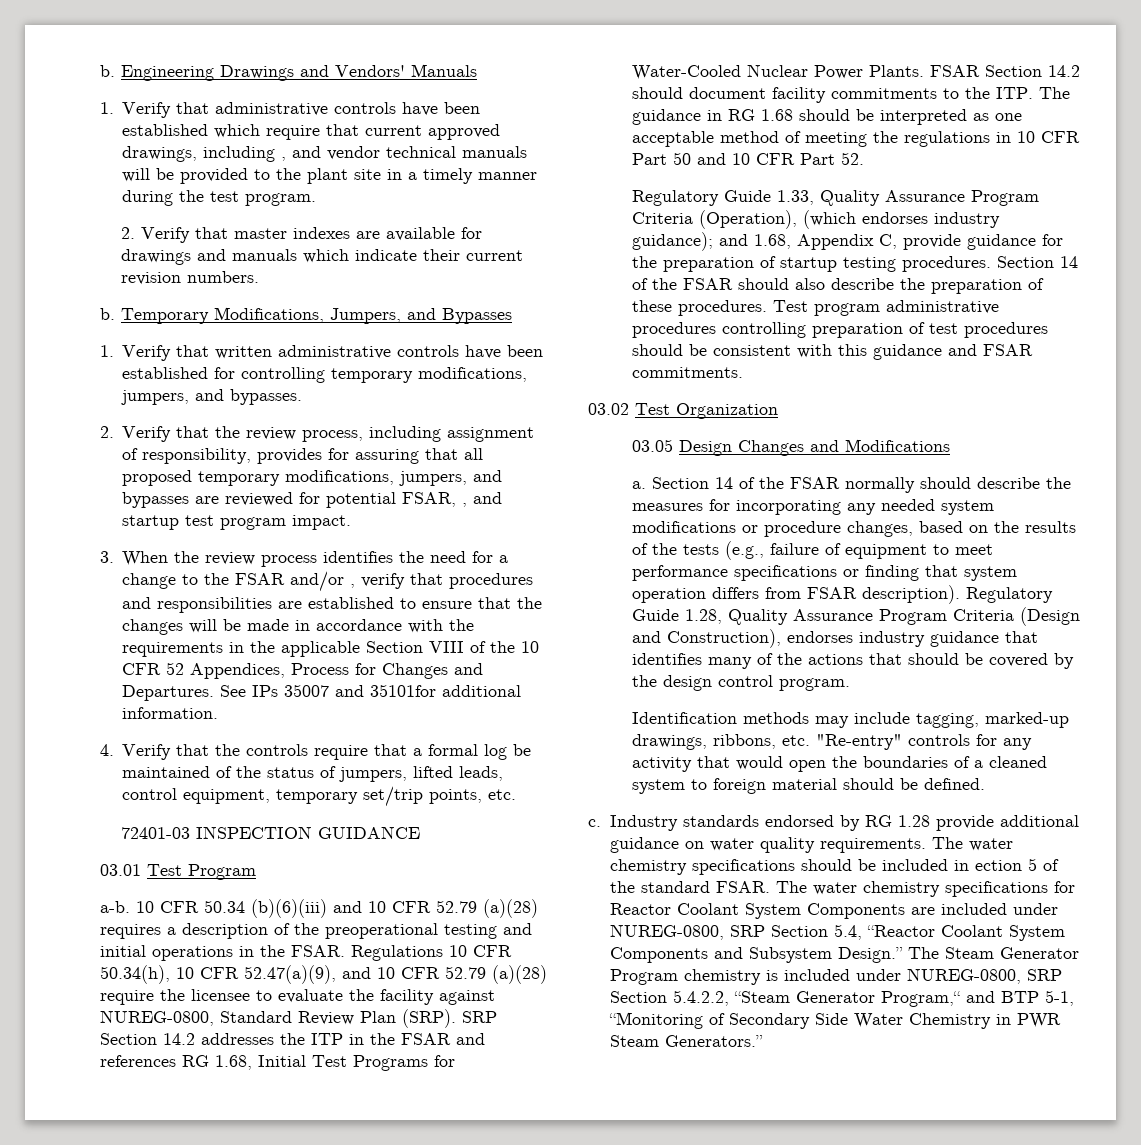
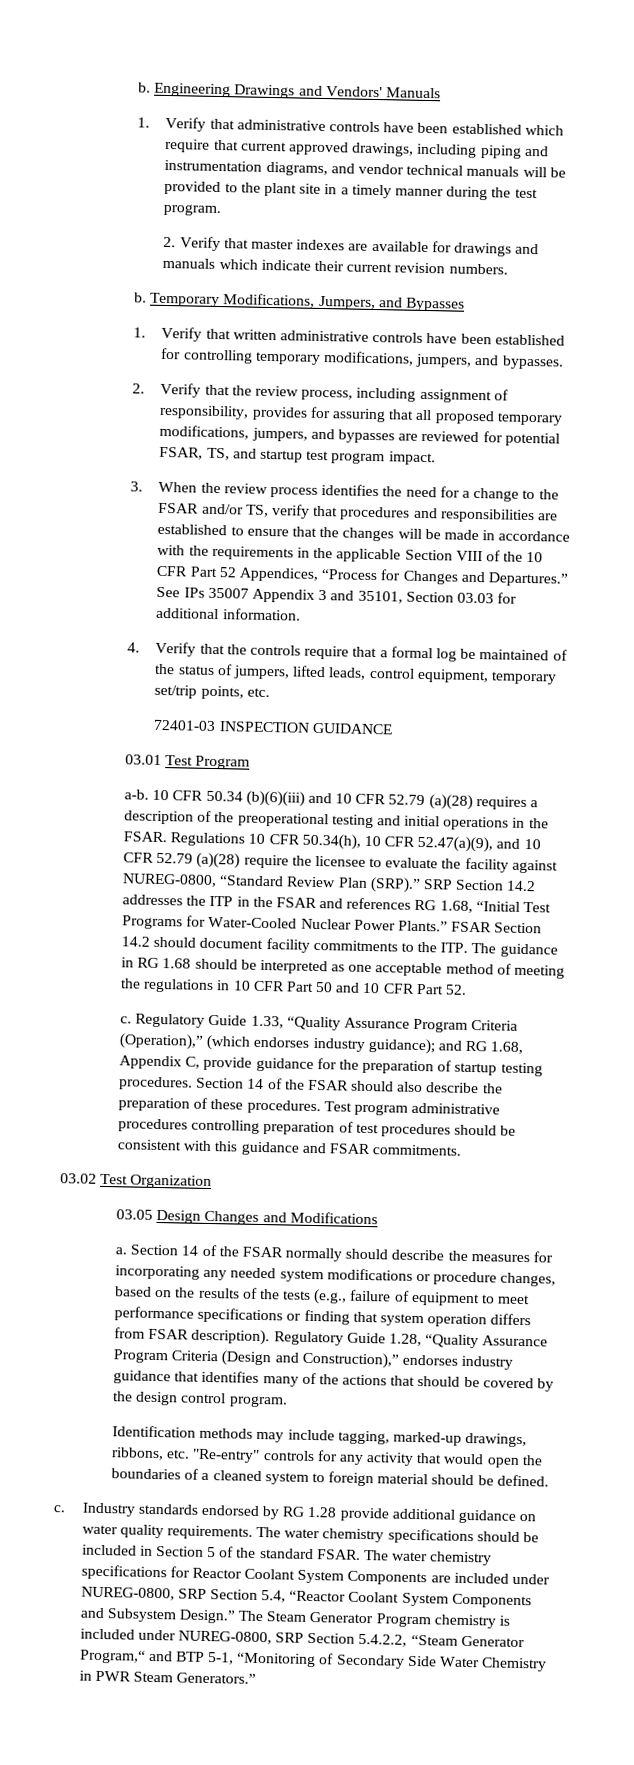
[281,157,287,161] , -> [479,144,549,159] [164,159,328,177] piping and instrumentation diagrams,
[462,503,468,507] , -> [206,447,230,461] TS,
[350,584,356,588] , -> [245,504,269,517] TS,
(162, 669) none -> [189,566,218,578] Part
[291,663,350,675] Process -> [321,569,379,581] “Process
[122,685,215,701] Departures. -> [487,572,568,587] Departures.”
[335,684,437,697] and 35101for -> [252,588,518,604] Appendix 3 and 35101, Section 03.03 for
[219,1011,292,1023] Standard -> [219,875,285,887] “Standard
[401,1009,456,1028] (SRP). -> [369,877,421,893] (SRP).”
[257,1055,306,1067] Initial -> [475,901,520,912] “Initial
[868,65,924,77] Plants. -> [397,920,448,932] Plants.”
(864, 158) none -> [119,1016,132,1024] c.
[819,190,1039,206] [631,210,797,229] Quality Assurance Program Criteria (Operation), -> [286,1016,519,1033] [118,1033,204,1050] “Quality Assurance Program Criteria (Operation),”
(748, 240) none -> [465,1040,488,1052] RG
[727,609,788,625] Quality -> [425,1334,480,1349] “Quality
[666,629,781,648] Construction), -> [301,1351,399,1369] Construction),”
[974,860,1022,871] ection -> [155,1546,204,1557] Section

